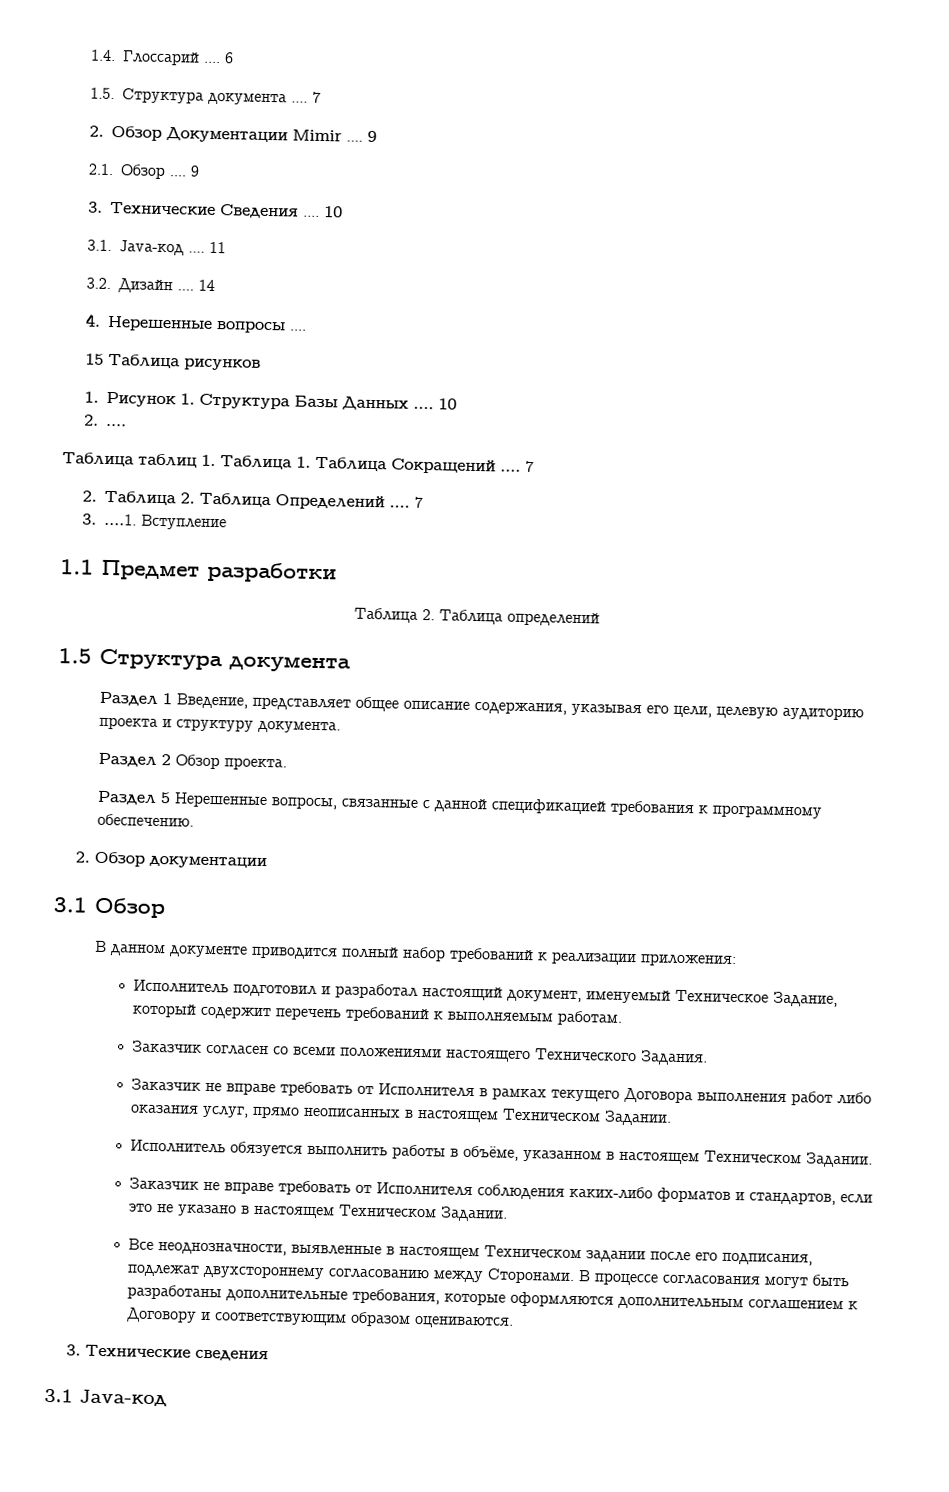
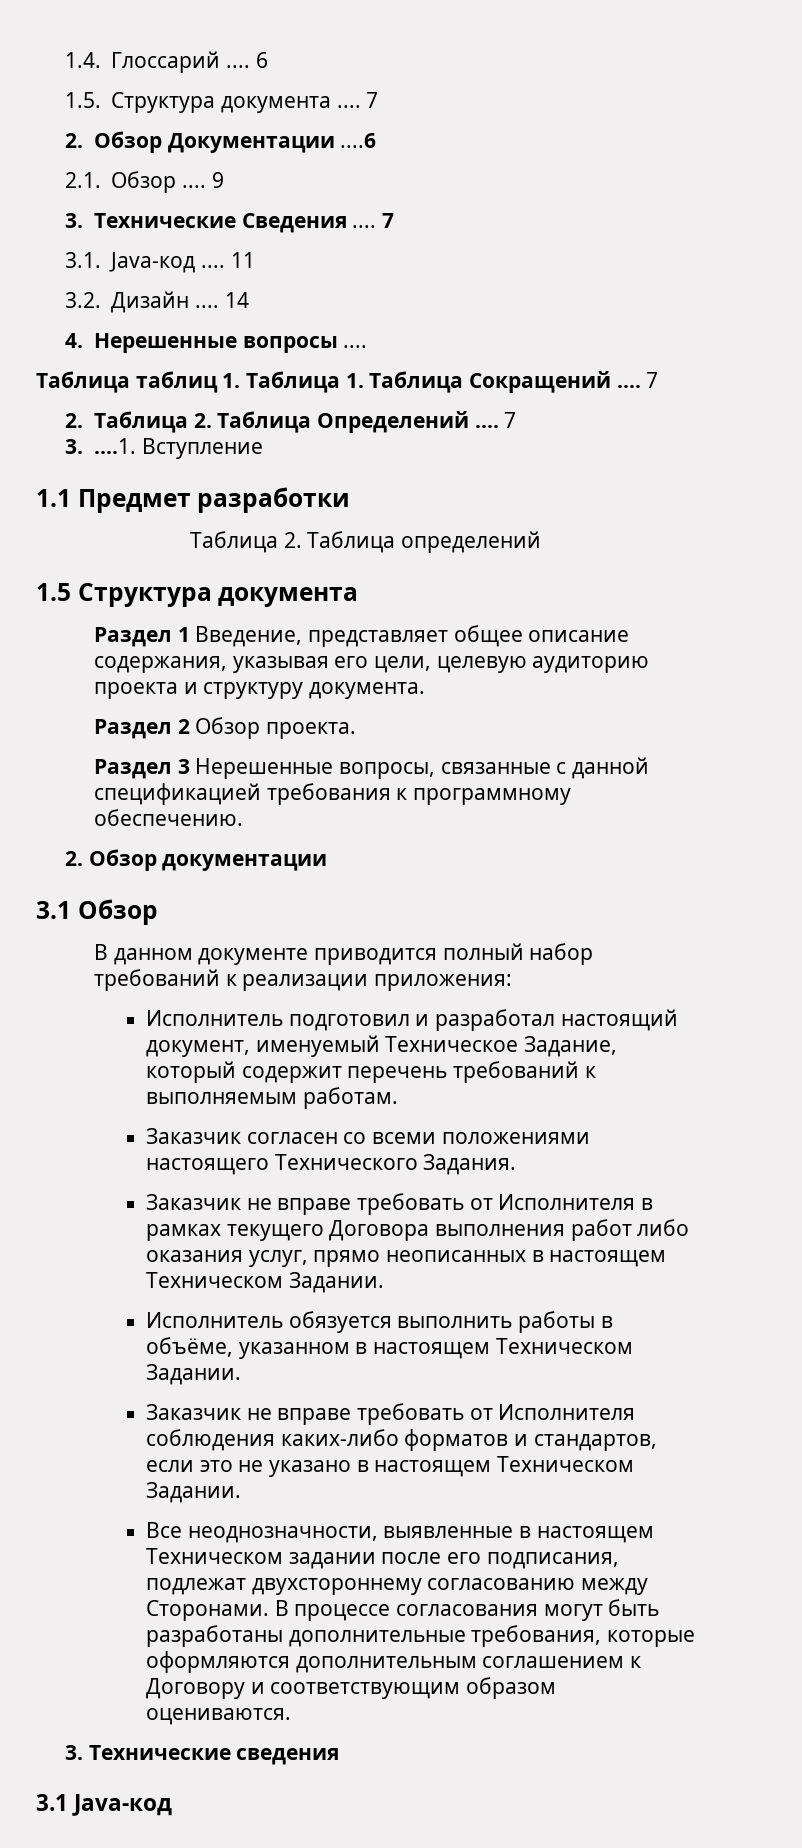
[292,129,378,143] Mimir .... 9 -> [340,133,377,148] ....6
[324,206,344,218] 10 -> [381,213,394,228] 7
[85,353,262,371] [84,391,458,411] [84,414,128,427] // 15 Таблица рисунков // 1. Рисунок 1. Структура Базы Данных .... 10 // 2. .... -> (368, 346) none
[160,792,172,804] 5 -> [177,759,190,774] 3

